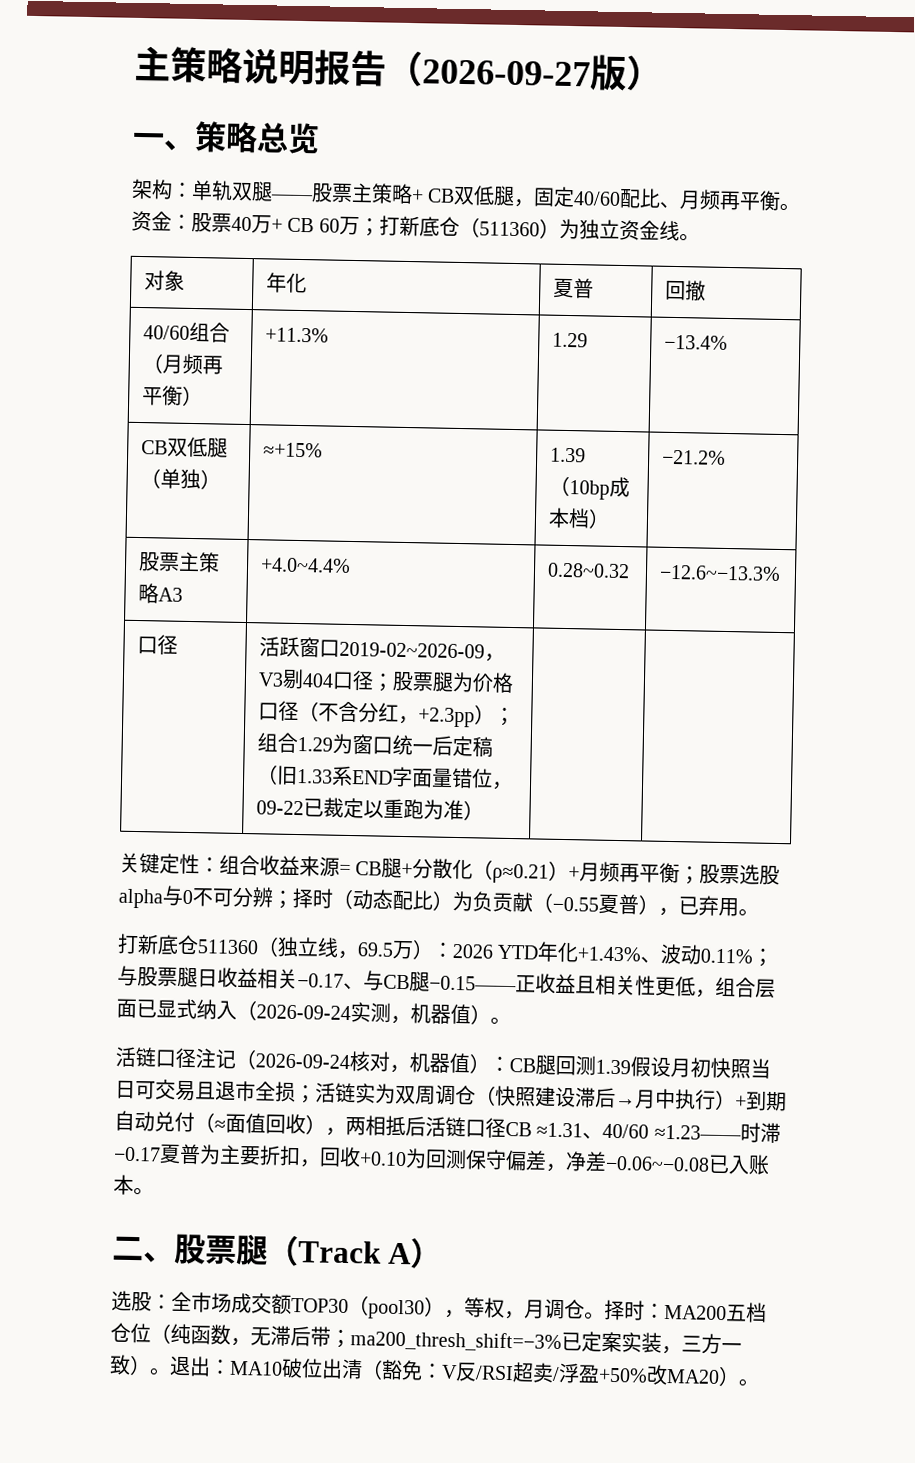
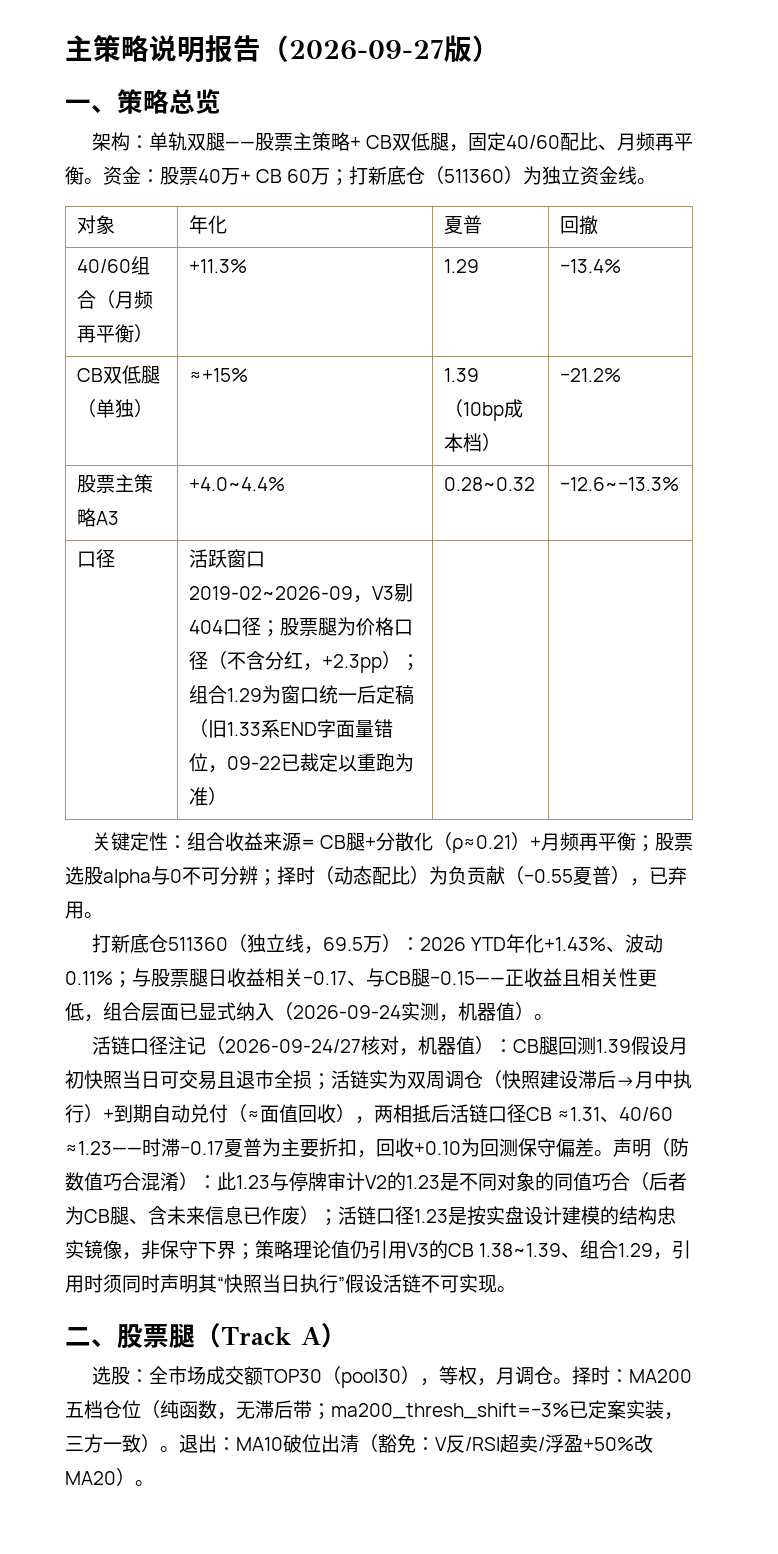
[255,1053,350,1070] 2026-09-24 -> [224,1039,361,1053] 2026-09-24/27
[545,1151,770,1175] [113,1174,134,1196] ，净差−0.06~−0.08已入账本 -> [594,1138,689,1157] [65,1172,687,1192] [65,1206,676,1226] [65,1240,692,1260] [65,1274,497,1293] 。声明（防数值巧合混淆）：此1.23与停牌审计V2的1.23是不同对象的同值巧合（后者为CB腿、含未来信息已作废）；活链口径1.23是按实盘设计建模的结构忠实镜像，非保守下界；策略理论值仍引用V3的CB 1.38~1.39、组合1.29，引用时须同时声明其“快照当日执行”假设活链不可实现

